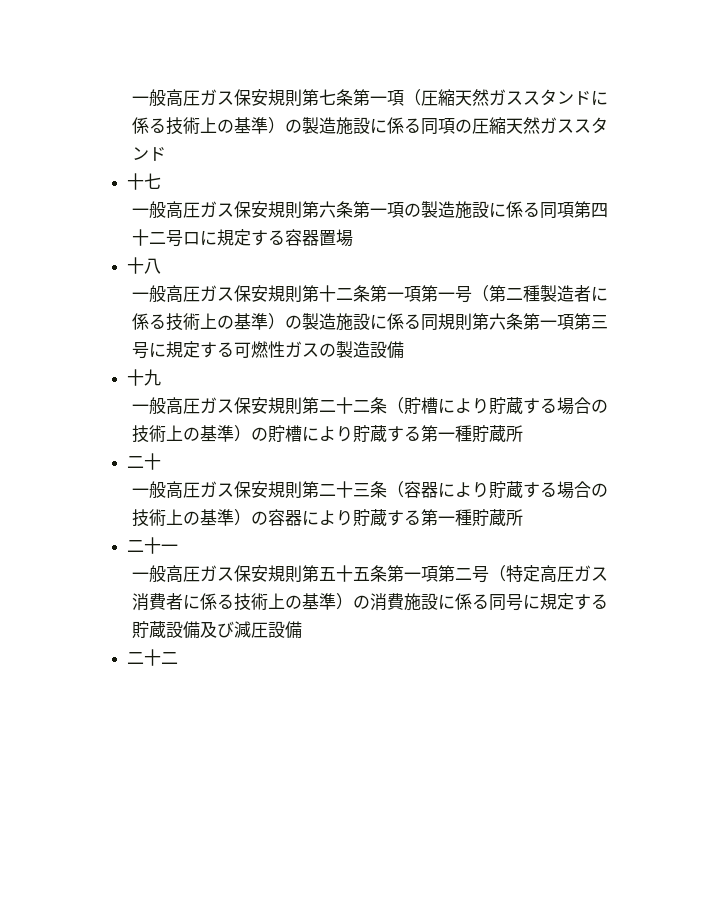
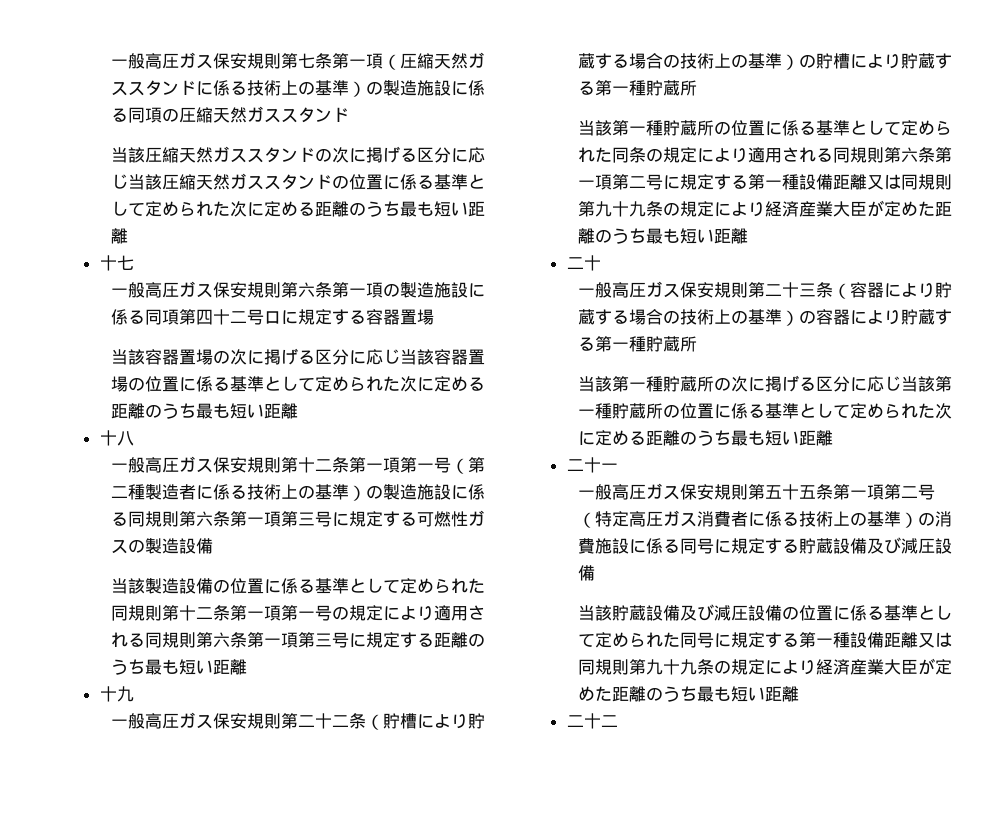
(167, 154) none -> [111,146,486,163] [111,173,486,190] [111,201,486,217] [111,228,129,244] // 当該圧縮天然ガススタンドの次に掲げる区分に応じ当該圧縮天然ガススタンドの位置に係る基準として定められた次に定める距離のうち最も短い距離
(354, 238) none -> [111,348,486,365] [111,376,486,392] [111,403,299,419] // 当該容器置場の次に掲げる区分に応じ当該容器置場の位置に係る基準として定められた次に定める距離のうち最も短い距離
(405, 350) none -> [111,578,486,594] [111,605,486,621] [111,632,486,648] [111,659,248,675] // 当該製造設備の位置に係る基準として定められた同規則第十二条第一項第一号の規定により適用される同規則第六条第一項第三号に規定する距離のうち最も短い距離
(524, 433) none -> [578,120,953,136] [578,147,953,163] [578,174,953,190] [578,200,953,217] [578,228,749,244] // 当該第一種貯蔵所の位置に係る基準として定められた同条の規定により適用される同規則第六条第一項第二号に規定する第一種設備距離又は同規則第九十九条の規定により経済産業大臣が定めた距離のうち最も短い距離
(524, 517) none -> [578,375,953,392] [578,403,953,419] [578,430,834,446] // 当該第一種貯蔵所の次に掲げる区分に応じ当該第一種貯蔵所の位置に係る基準として定められた次に定める距離のうち最も短い距離
(303, 630) none -> [578,604,953,621] [578,632,953,648] [578,658,953,675] [578,686,800,702] // 当該貯蔵設備及び減圧設備の位置に係る基準として定められた同号に規定する第一種設備距離又は同規則第九十九条の規定により経済産業大臣が定めた距離のうち最も短い距離

